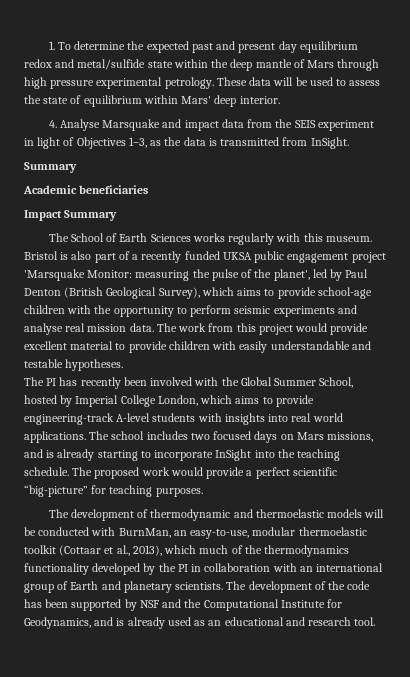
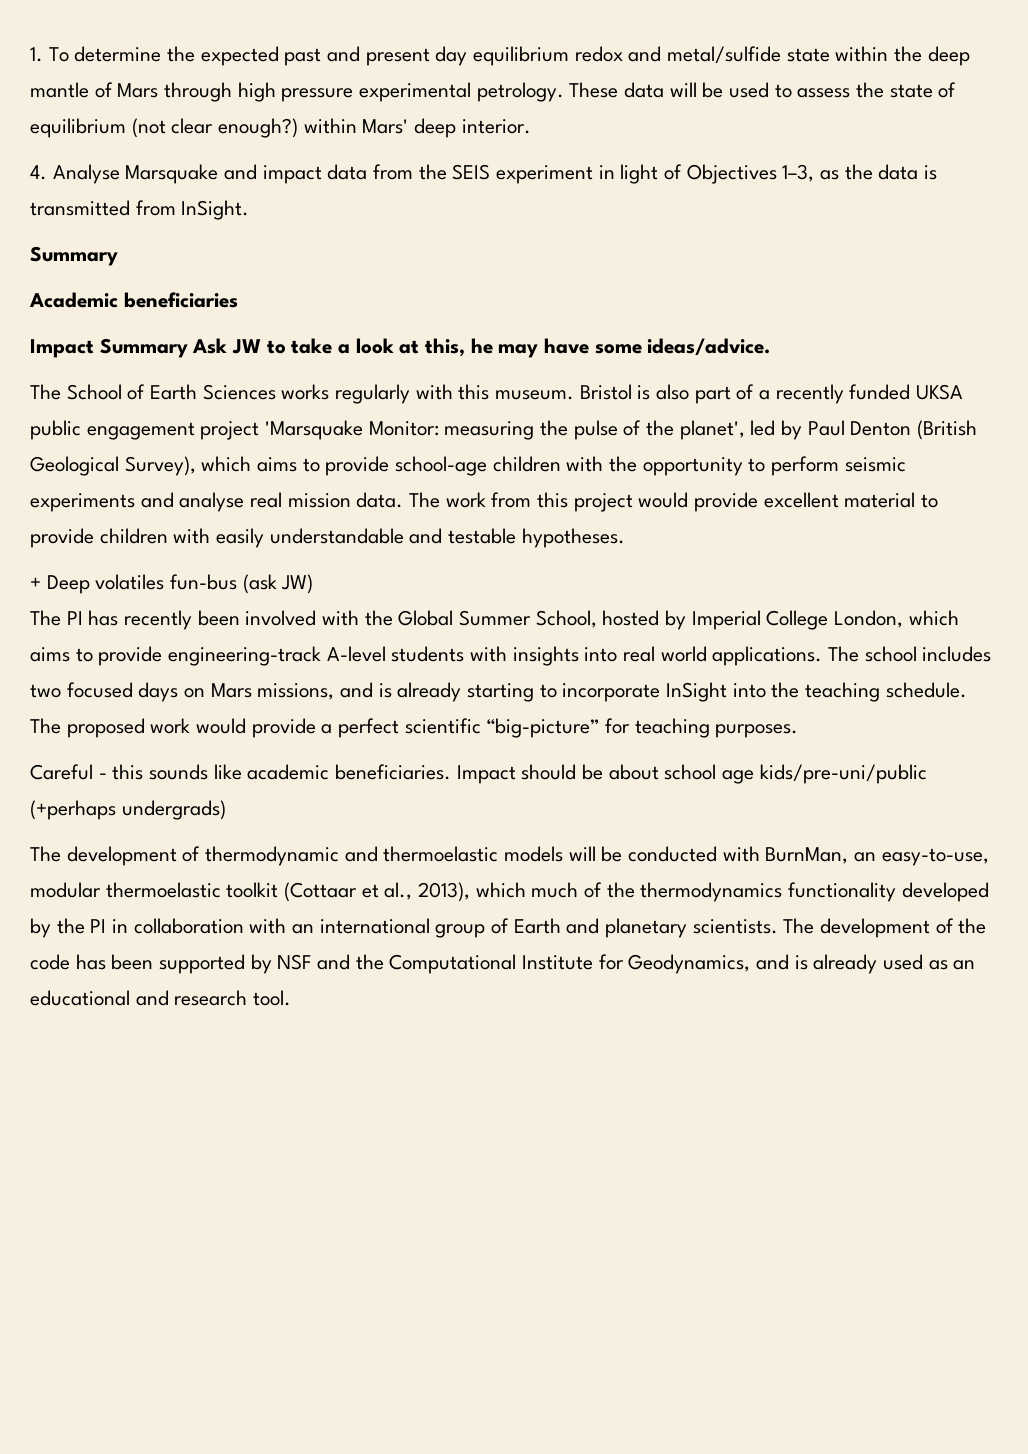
(142, 101) none -> [131,118,299,138] (not clear enough?)
(118, 215) none -> [192,338,771,358] Ask JW to take a look at this, he may have some ideas/advice.
(124, 365) none -> [30,574,314,594] // + Deep volatiles fun-bus (ask JW)
(203, 492) none -> [30,764,927,784] [30,800,226,820] // Careful - this sounds like academic beneficiaries. Impact should be about school age kids/pre-uni/public (+perhaps undergrads)

